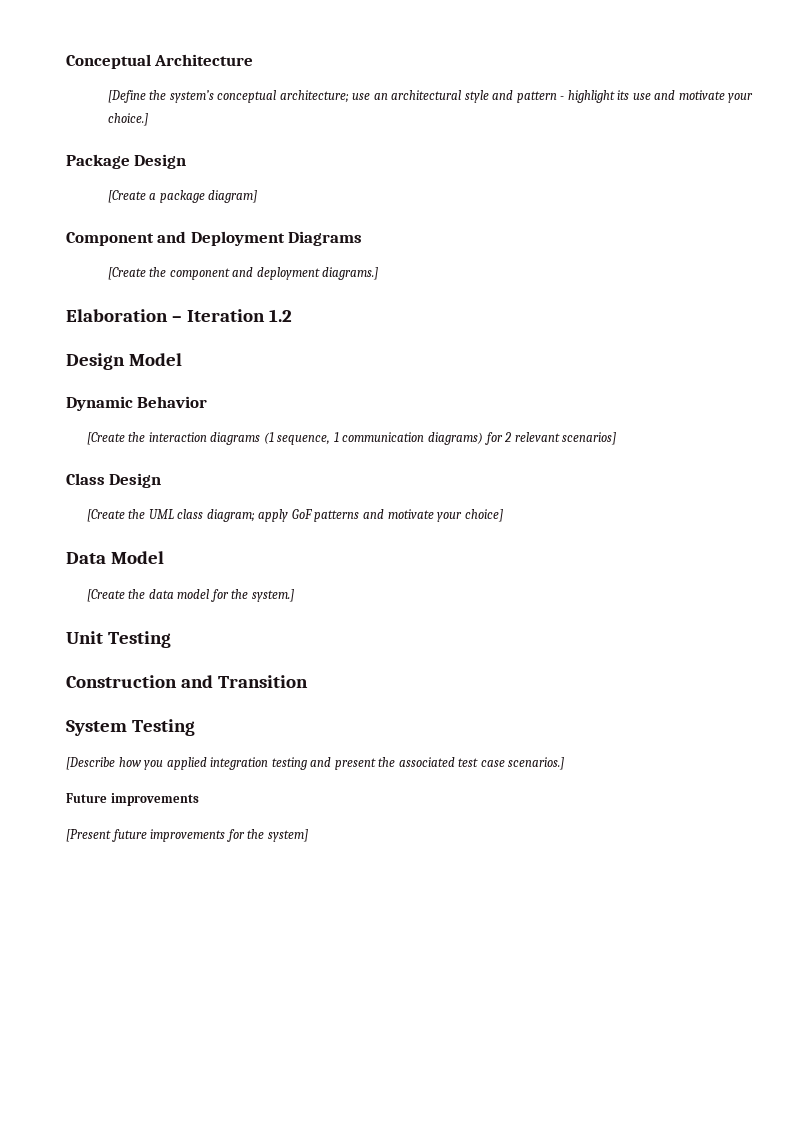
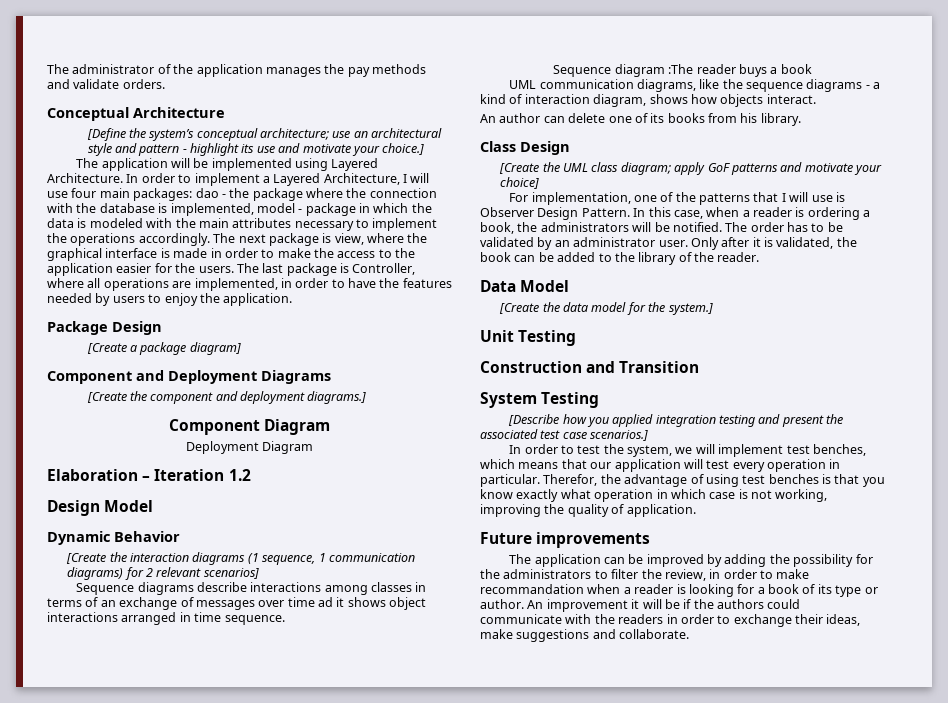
(66, 61) none -> [47,64,426,77] [47,79,165,89] The administrator of the application manages the pay methods and validate orders. //
(148, 119) none -> [76,158,379,171] [47,173,430,186] [47,188,437,201] [47,203,432,216] [47,218,438,231] [47,233,428,246] [47,248,416,261] [47,263,416,276] [47,278,452,291] [47,293,293,306] // The application will be implemented using Layered Architecture. In order to implement a Layered Architecture, I will use four main packages: dao - the package where the connection with the database is implemented, model - package in which the data is modeled with the main attributes necessary to implement the operations accordingly. The next package is view, where the graphical interface is made in order to make the access to the application easier for the users. The last package is Controller, where all operations are implemented, in order to have the features needed by users to enjoy the application.
(379, 273) none -> [168,419,331,435] [185,441,314,454] // Component Diagram // Deployment Diagram
(617, 438) none -> [76,582,427,595] [47,597,427,610] [47,612,285,625] [553,64,812,77] [509,79,881,92] [480,94,816,107] [480,113,801,126] // Sequence diagrams describe interactions among classes in terms of an exchange of messages over time ad it shows object interactions arranged in time sequence. // Sequence diagram :The reader buys a book // UML communication diagrams, like the sequence diagrams - a kind of interaction diagram, shows how objects interact. // An author can delete one of its books from his library.
(503, 515) none -> [509,192,845,205] [480,207,871,220] [480,222,843,234] [480,237,857,250] [480,252,760,265] // For implementation, one of the patterns that I will use is Observer Design Pattern. In this case, when a reader is ordering a book, the administrators will be notified. The order has to be validated by an administrator user. Only after it is validated, the book can be added to the library of the reader.
[66,793,199,806] [66,829,308,842] Future improvements // [Present future improvements for the system] -> [509,444,866,457] [480,459,841,472] [480,474,885,487] [480,489,828,502] [480,504,696,517] [480,532,651,548] [509,554,873,567] [480,569,810,581] [480,584,878,597] [480,599,801,612] [480,614,861,627] [480,629,690,642] In order to test the system, we will implement test benches, which means that our application will test every operation in particular. Therefor, the advantage of using test benches is that you know exactly what operation in which case is not working, improving the quality of application. // Future improvements // The application can be improved by adding the possibility for the administrators to filter the review, in order to make recommandation when a reader is looking for a book of its type or author. An improvement it will be if the authors could communicate with the readers in order to exchange their ideas, make suggestions and collaborate.

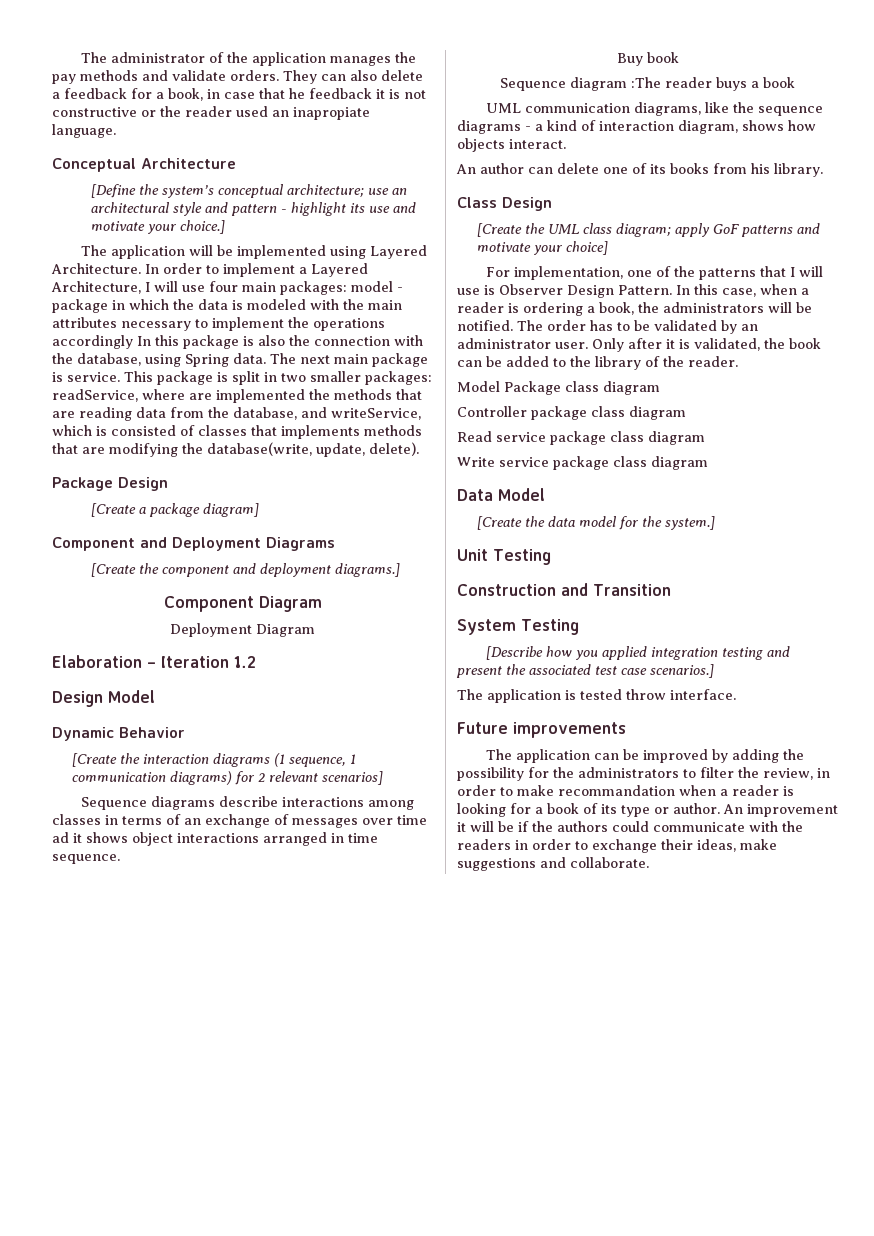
(165, 84) none -> [283,70,423,84] [52,88,426,101] [52,106,370,120] [52,124,116,138] They can also delete a feedback for a book, in case that he feedback it is not constructive or the reader used an inapropiate language.
[195,188,437,201] [47,203,254,216] dao - the package where the connection with the database is implemented, -> (347, 288) none
[138,233,210,246] accordingly. -> [52,335,423,349] [52,353,266,367] accordingly In this package is also the connection with the database, using Spring data.
[268,233,428,246] [47,248,416,261] [47,263,416,276] [47,278,452,291] [47,293,293,306] package is view, where the graphical interface is made in order to make the access to the application easier for the users. The last package is Controller, where all operations are implemented, in order to have the features needed by users to enjoy the application. -> [334,353,428,367] [52,371,432,385] [52,389,422,403] [52,407,421,421] [52,425,422,439] [52,442,419,457] main package is service. This package is split in two smaller packages: readService, where are implemented the methods that are reading data from the database, and writeService, which is consisted of classes that implements methods that are modifying the database(write, update, delete).
(285, 620) none -> [616,52,679,66] // Buy book
(760, 257) none -> [457,381,660,395] [457,406,686,420] [457,431,705,445] [457,456,708,470] // Model Package class diagram // Controller package class diagram // Read service package class diagram // Write service package class diagram
[509,444,866,457] [480,459,841,472] [480,474,885,487] [480,489,828,502] [480,504,696,517] In order to test the system, we will implement test benches, which means that our application will test every operation in particular. Therefor, the advantage of using test benches is that you know exactly what operation in which case is not working, improving the quality of application. -> [457,689,736,703] The application is tested throw interface.

